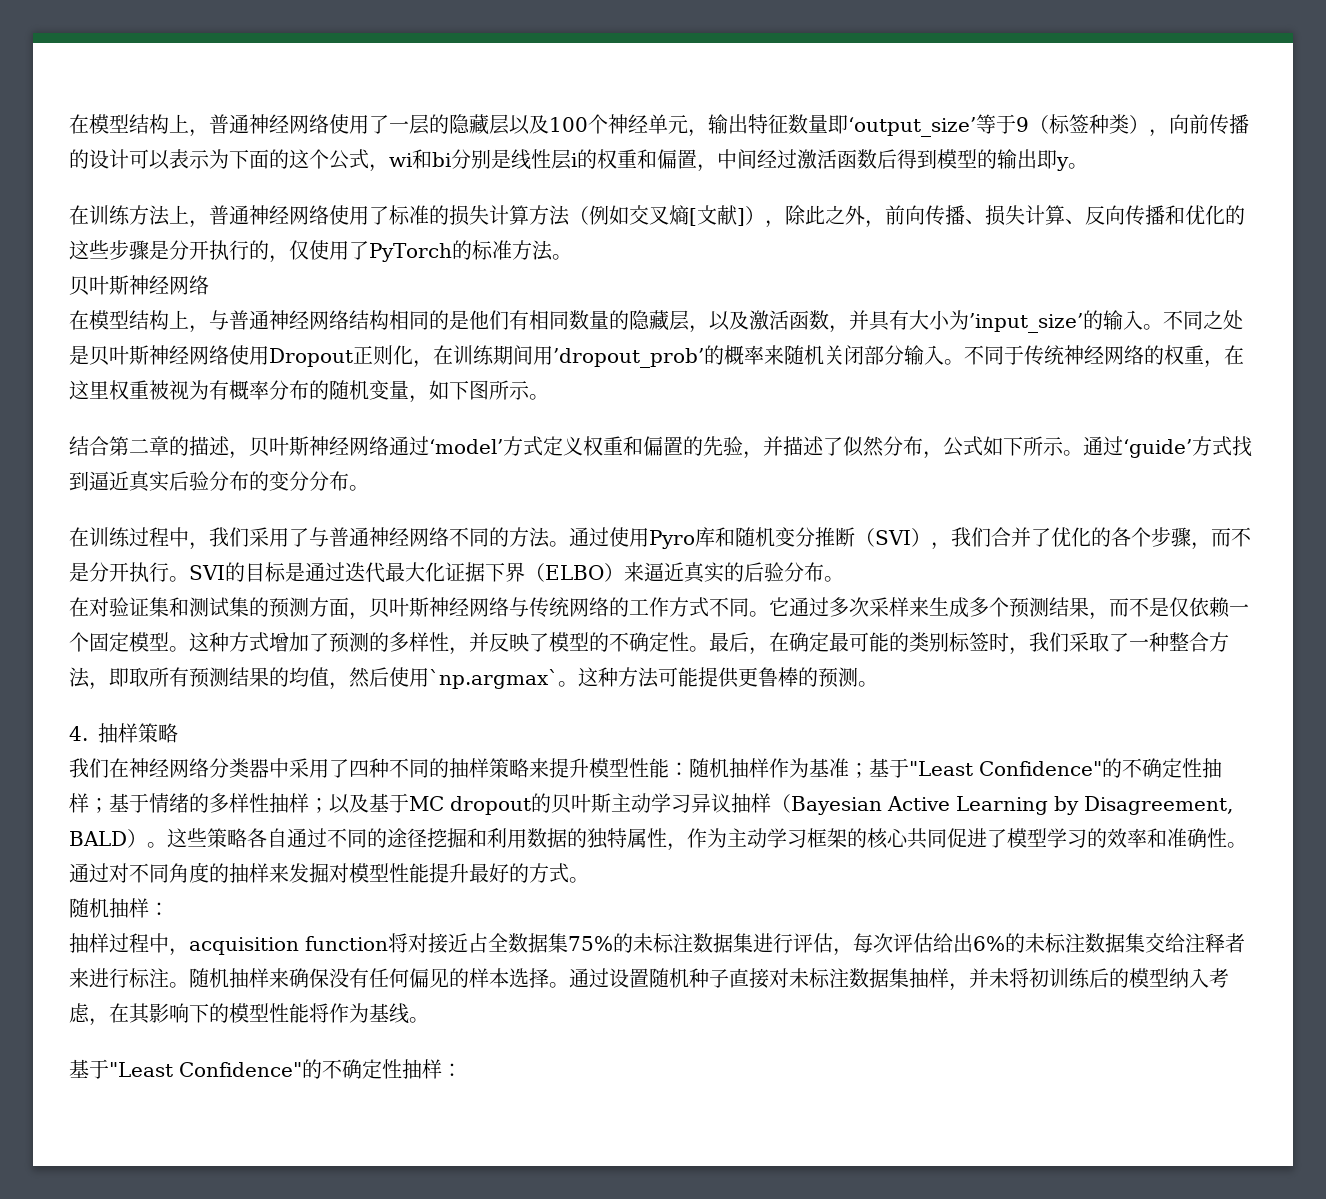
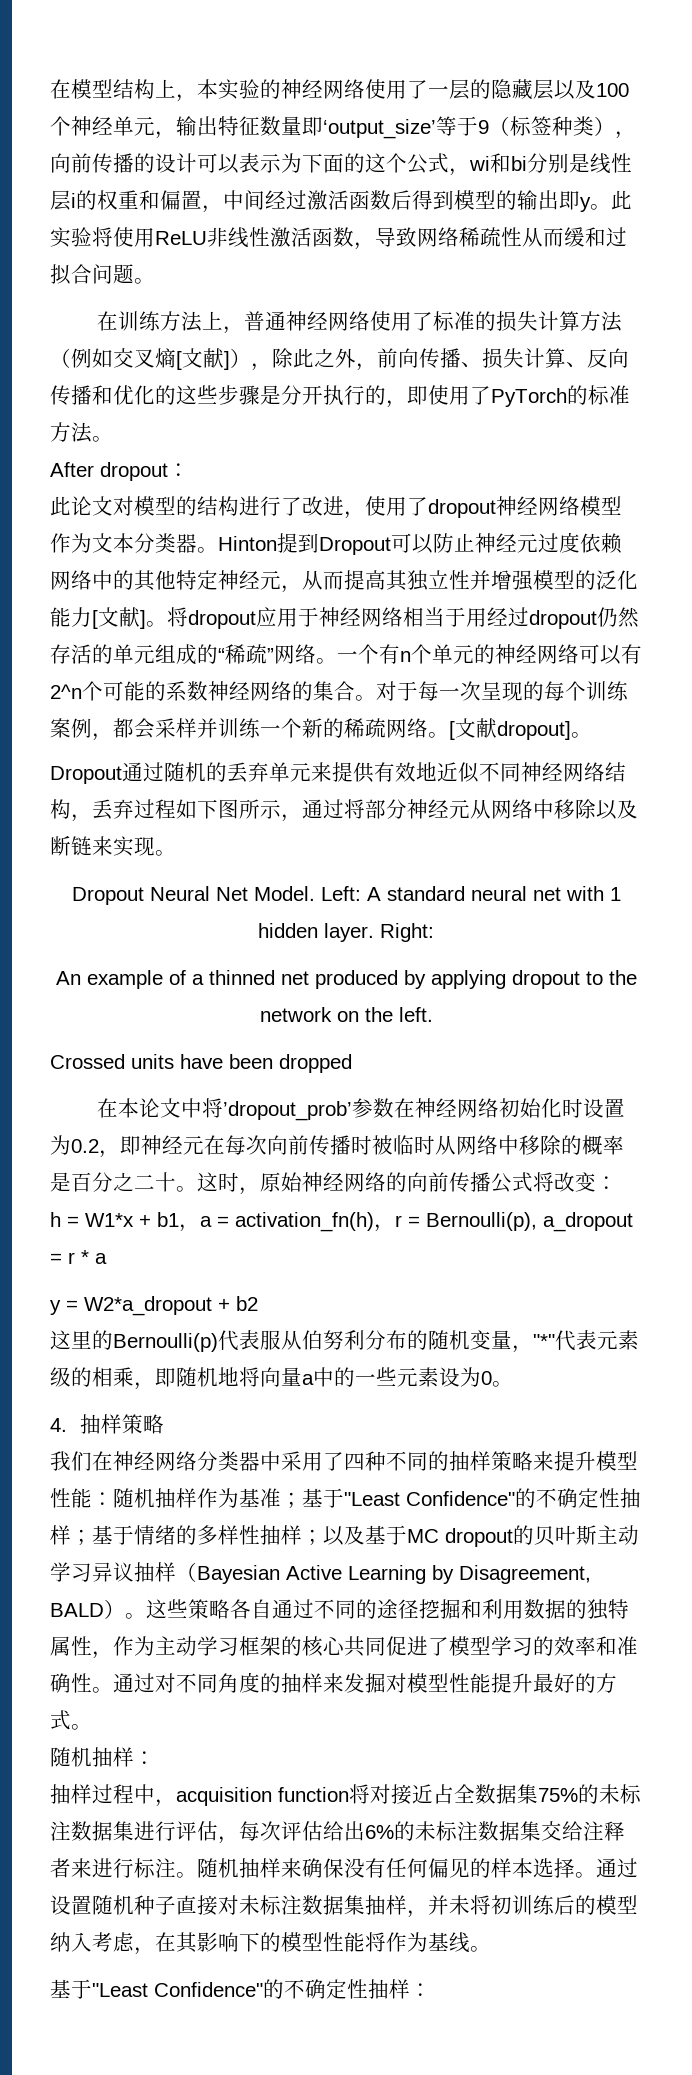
[69,114,249,137] 在模型结构上，普通 -> [50,79,281,102] 在模型结构上，本实验的
(1088, 166) none -> [611,190,632,210] [50,227,627,250] [50,264,155,285] 此实验将使用ReLU非线性激活函数，导致网络稀疏性从而缓和过拟合问题。
[289,240,309,260] 仅 -> [407,386,428,405] 即
[69,275,209,296] [69,310,1243,333] [69,345,1244,368] [69,380,549,403] [69,436,1252,459] [69,471,369,492] [69,527,1251,550] [69,562,844,583] [69,597,1249,620] [69,632,1229,655] [69,667,858,690] 贝叶斯神经网络 // 在模型结构上，与普通神经网络结构相同的是他们有相同数量的隐藏层，以及激活函数，并具有大小为’input_size’的输入。不同之处是贝叶斯神经网络使用Dropout正则化，在训练期间用’dropout_prob’的概率来随机关闭部分输入。不同于传统神经网络的权重，在这里权重被视为有概率分布的随机变量，如下图所示。 // 结合第二章的描述，贝叶斯神经网络通过‘model’方式定义权重和偏置的先验，并描述了似然分布，公式如下所示。通过‘guide’方式找到逼近真实后验分布的变分分布。 // 在训练过程中，我们采用了与普通神经网络不同的方法。通过使用Pyro库和随机变分推断（SVI），我们合并了优化的各个步骤，而不是分开执行。SVI的目标是通过迭代最大化证据下界（ELBO）来逼近真实的后验分布。 // 在对验证集和测试集的预测方面，贝叶斯神经网络与传统网络的工作方式不同。它通过多次采样来生成多个预测结果，而不是仅依赖一个固定模型。这种方式增加了预测的多样性，并反映了模型的不确定性。最后，在确定最可能的类别标签时，我们采取了一种整合方法，即取所有预测结果的均值，然后使用`np.argmax`。这种方法可能提供更鲁棒的预测 -> [50,462,189,481] [50,496,622,519] [50,532,622,555] [50,570,638,593] [50,607,639,629] [50,644,642,665] [50,681,629,701] [50,718,592,741] [50,762,626,784] [50,799,638,822] [50,836,176,857] [71,886,621,905] [258,923,434,942] [55,970,637,989] [259,1007,433,1022] [50,1054,352,1073] [97,1098,626,1121] [50,1135,624,1158] [50,1172,617,1195] [50,1212,633,1232] [50,1250,107,1264] [50,1296,258,1316] [50,1330,639,1353] [50,1367,492,1390] After dropout： // 此论文对模型的结构进行了改进，使用了dropout神经网络模型作为文本分类器。Hinton提到Dropout可以防止神经元过度依赖网络中的其他特定神经元，从而提高其独立性并增强模型的泛化能力[文献]。将dropout应用于神经网络相当于用经过dropout仍然存活的单元组成的“稀疏”网络。一个有n个单元的神经网络可以有2^n个可能的系数神经网络的集合。对于每一次呈现的每个训练案例，都会采样并训练一个新的稀疏网络。[文献dropout]。 // Dropout通过随机的丢弃单元来提供有效地近似不同神经网络结构，丢弃过程如下图所示，通过将部分神经元从网络中移除以及断链来实现。 // Dropout Neural Net Model. Left: A standard neural net with 1 hidden layer. Right: // An example of a thinned net produced by applying dropout to the network on the left. // Crossed units have been dropped // 在本论文中将’dropout_prob’参数在神经网络初始化时设置为0.2，即神经元在每次向前传播时被临时从网络中移除的概率是百分之二十。这时，原始神经网络的向前传播公式将改变： // h = W1*x + b1，a = activation_fn(h)，r = Bernoulli(p), a_dropout = r * a // y = W2*a_dropout + b2 // 这里的Bernoulli(p)代表服从伯努利分布的随机变量，"*"代表元素级的相乘，即随机地将向量a中的一些元素设为0

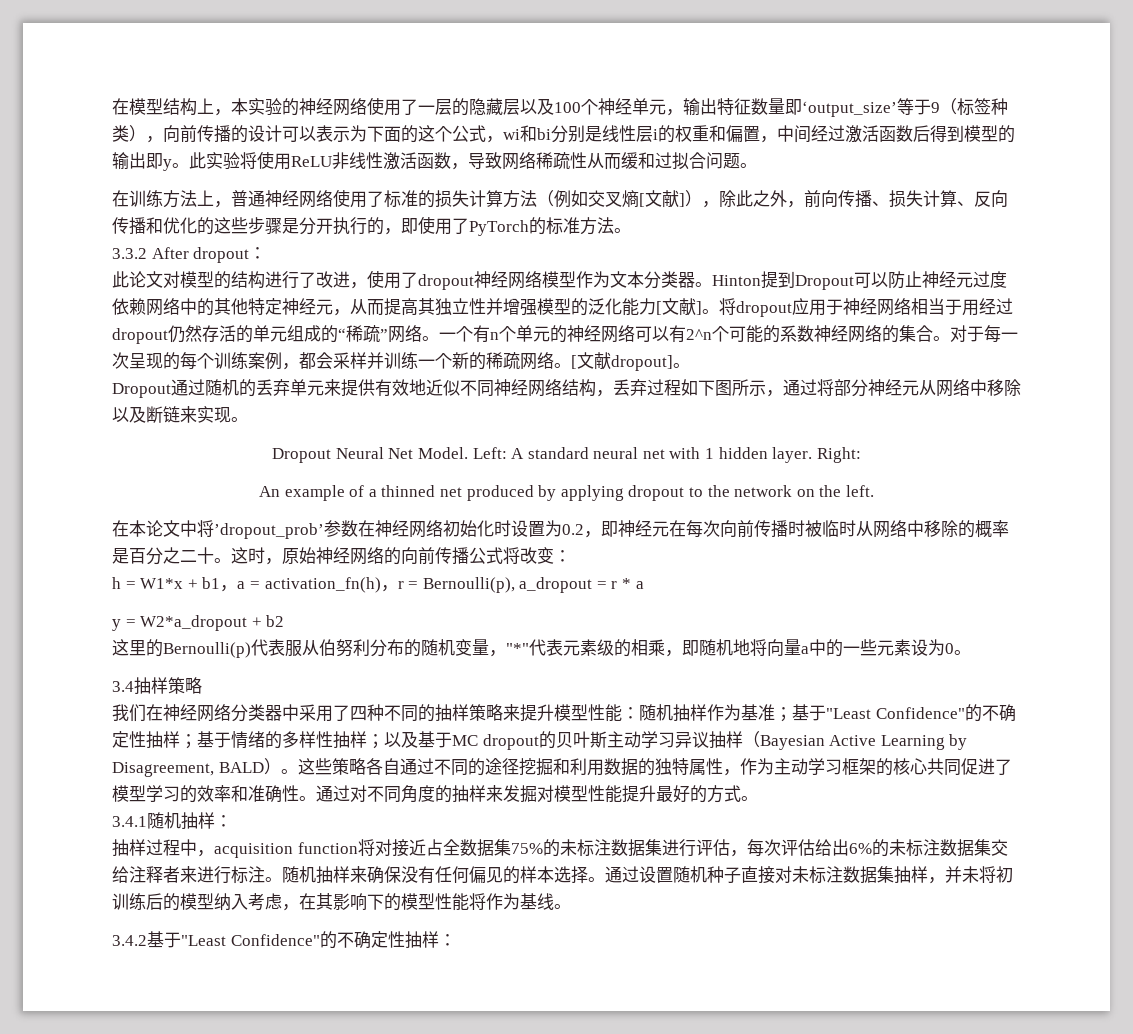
(113, 439) none -> [112,248,147,259] 3.3.2
[50,1054,352,1073] // Crossed units have been dropped -> (874, 491) none
[50,1418,67,1432] 4. -> [112,681,134,692] 3.4
(92, 1727) none -> [112,816,147,827] 3.4.1
(491, 1949) none -> [112,935,147,946] 3.4.2

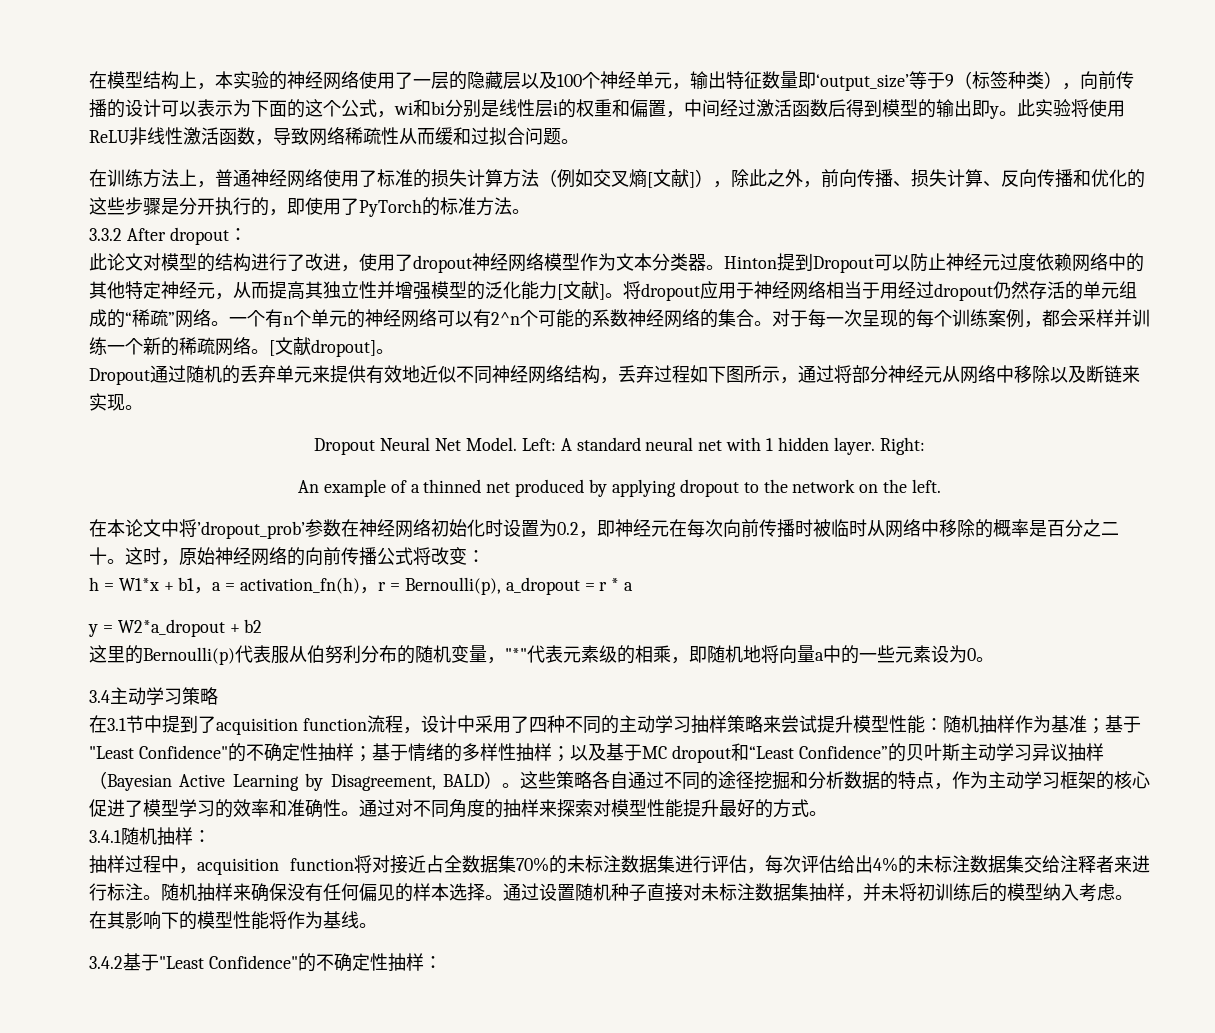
[134,677,168,694] 抽样 -> [110,687,182,705] 主动学习
[112,704,282,722] 我们在神经网络分类器 -> [89,715,457,735] 在3.1节中提到了acquisition function流程，设计
(435, 713) none -> [618,715,691,733] 主动学习
(520, 712) none -> [780,715,817,733] 尝试
(539, 742) none -> [730,743,888,761] 和“Least Confidence”
[569,758,723,776] 利用数据的独特属性 -> [808,771,934,790] 分析数据的特点
[926,758,961,776] 共同 -> (1150, 780) none
[503,785,537,803] 发掘 -> [557,799,593,818] 探索
[510,843,543,854] 75% -> [516,857,550,872] 70%
[848,843,872,854] 6% -> [873,857,899,872] 4%
[282,904,299,911] ， -> [1115,895,1133,900] 。

